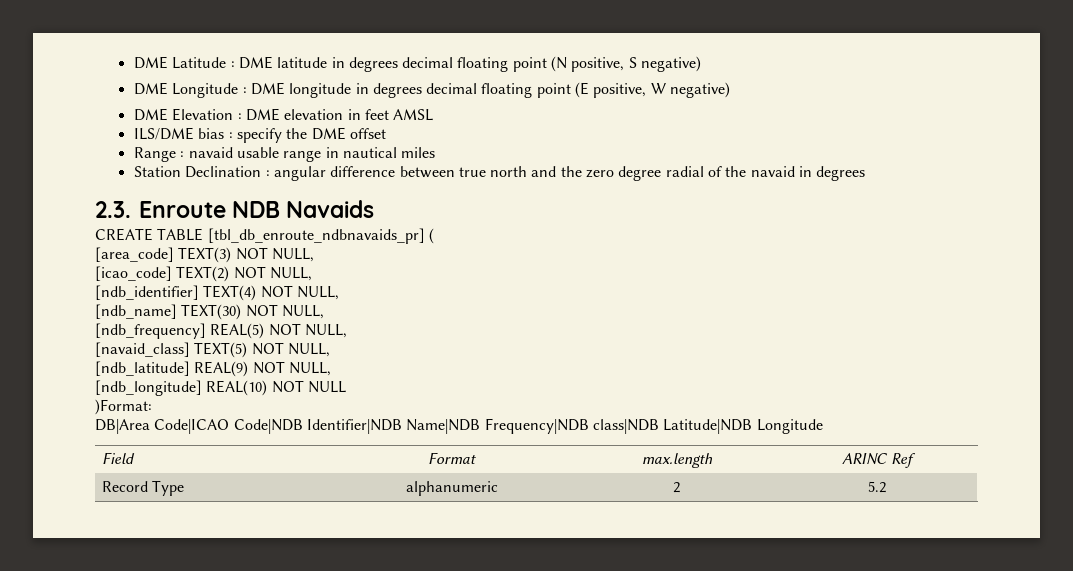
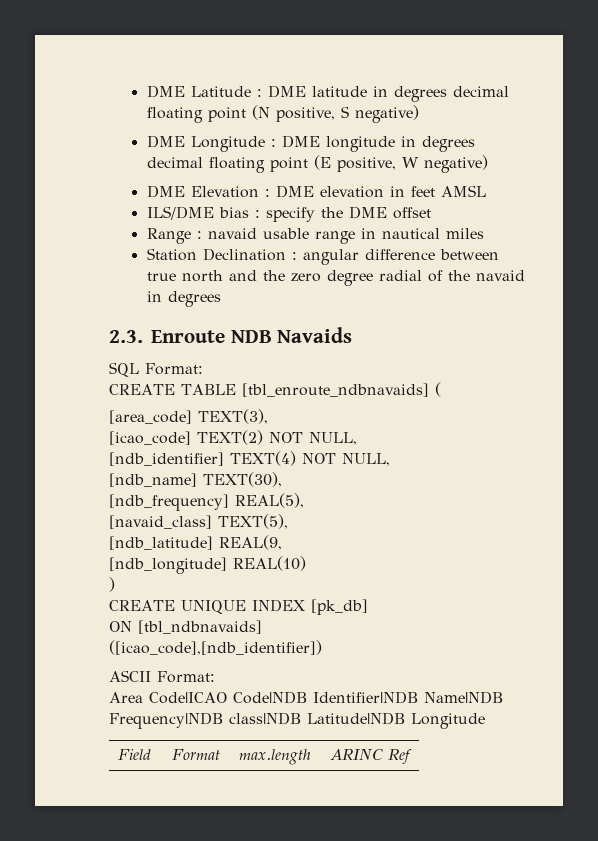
(375, 209) none -> [109,362,203,377] // SQL Format:
[207,228,425,244] [tbl_db_enroute_ndbnavaids_pr] -> [241,383,429,397] [tbl_enroute_ndbnavaids]
[178,247,314,263] TEXT(3) NOT NULL, -> [198,409,268,424] TEXT(3),
[181,304,324,320] [95,323,347,339] [95,342,330,358] [95,361,331,377] [95,380,346,396] [95,399,152,415] [95,419,150,434] TEXT(30) NOT NULL, // [ndb_frequency] REAL(5) NOT NULL, // [navaid_class] TEXT(5) NOT NULL, // [ndb_latitude] REAL(9) NOT NULL, // [ndb_longitude] REAL(10) NOT NULL // )Format: // DB|Area -> [203,472,282,487] [109,493,304,511] [109,514,288,529] [109,535,282,550] [109,556,306,574] [109,577,115,592] [109,599,368,615] [109,620,262,634] [109,640,322,655] [109,670,215,683] [109,692,143,703] TEXT(30), // [ndb_frequency] REAL(5), // [navaid_class] TEXT(5), // [ndb_latitude] REAL(9, // [ndb_longitude] REAL(10) // ) // CREATE UNIQUE INDEX [pk_db] // ON [tbl_ndbnavaids] // ([icao_code],[ndb_identifier]) // ASCII Format: // Area
[102,480,185,496] [405,481,498,496] [673,482,680,493] [868,481,886,493] // Record Type | alphanumeric | 2 | 5.2 -> (412, 756) none

